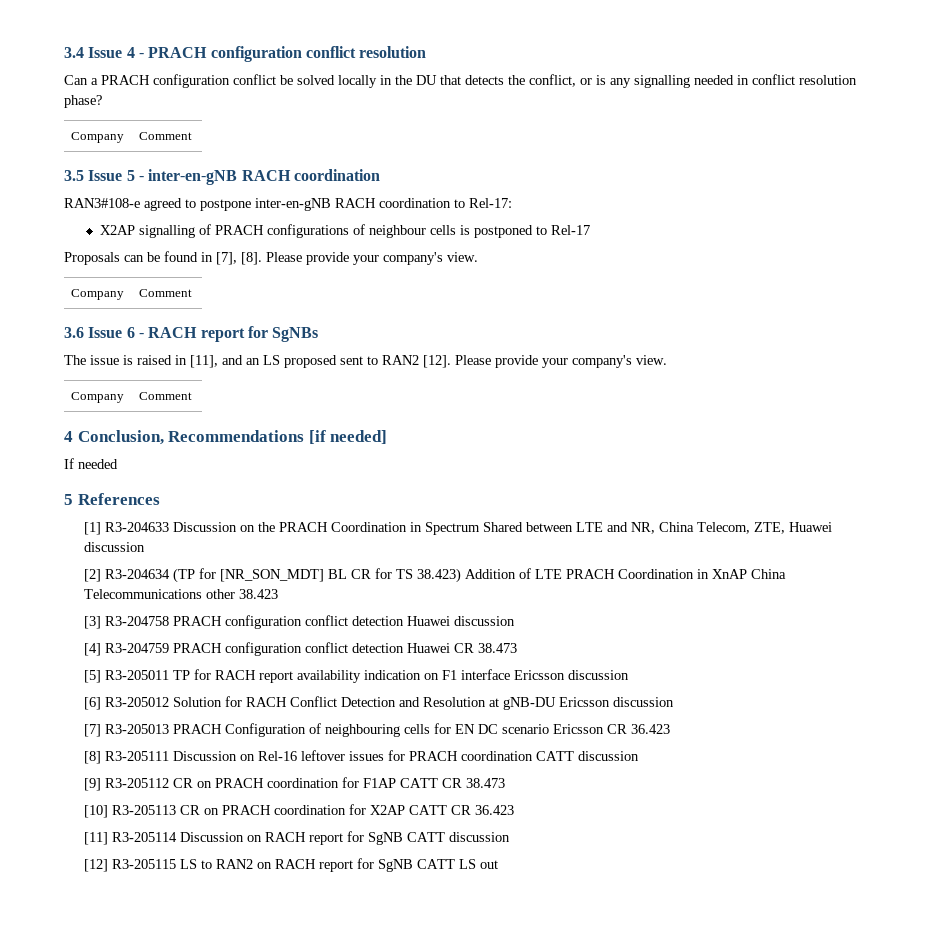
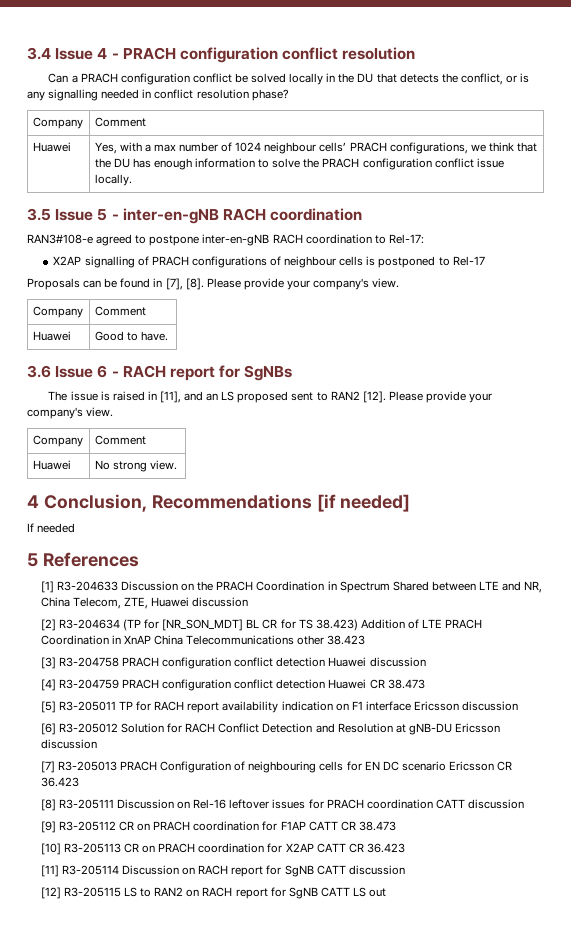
(193, 136) none -> [32,142,71,152] [94,142,538,154] [94,158,504,170] [94,174,132,186] // Huawei | Yes, with a max number of 1024 neighbour cells’ PRACH configurations, we think that the DU has enough information to solve the PRACH configuration conflict issue locally.
(193, 293) none -> [32,331,71,341] [94,331,168,341] // Huawei | Good to have.
(193, 396) none -> [32,460,71,470] [94,460,177,472] // Huawei | No strong view.

